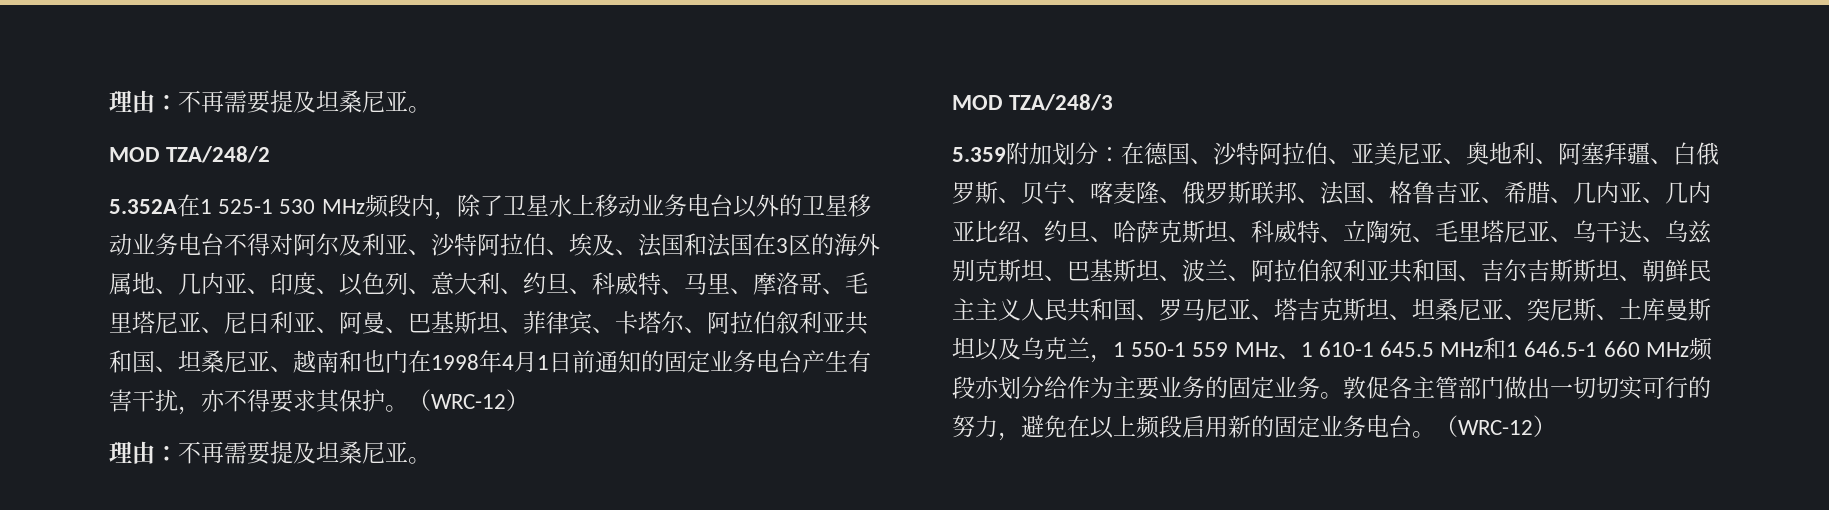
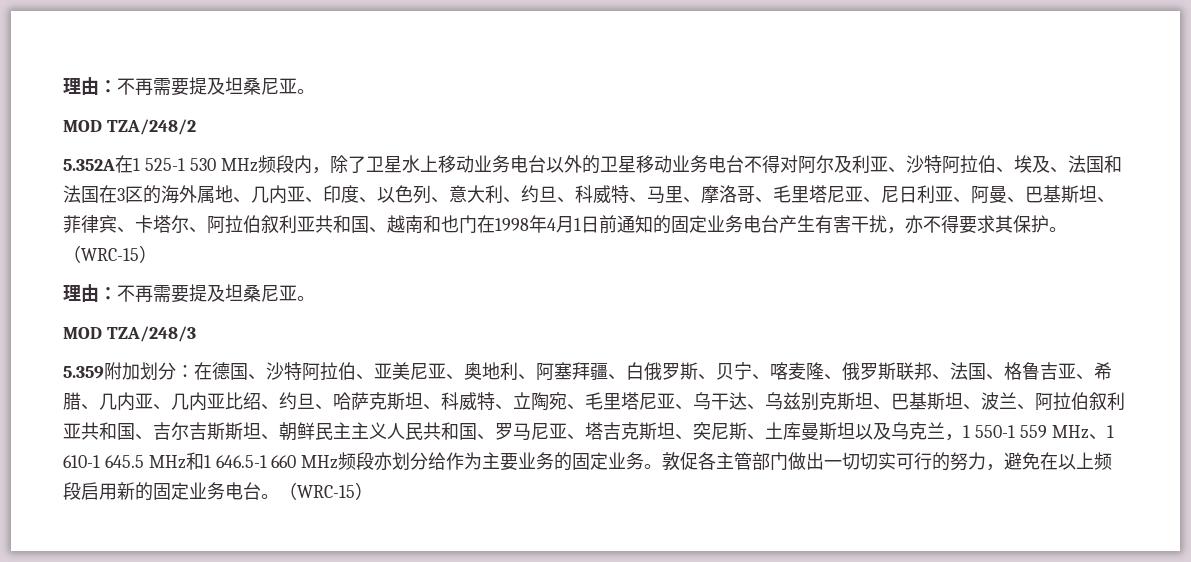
[178,350,293,373] 坦桑尼亚、 -> (387, 230) none
[431,394,506,409] WRC-12 -> [81,248,139,261] WRC-15
[1412,298,1527,321] 坦桑尼亚、 -> (693, 437) none
[1458,420,1533,435] WRC-12 -> [297,485,355,498] WRC-15

